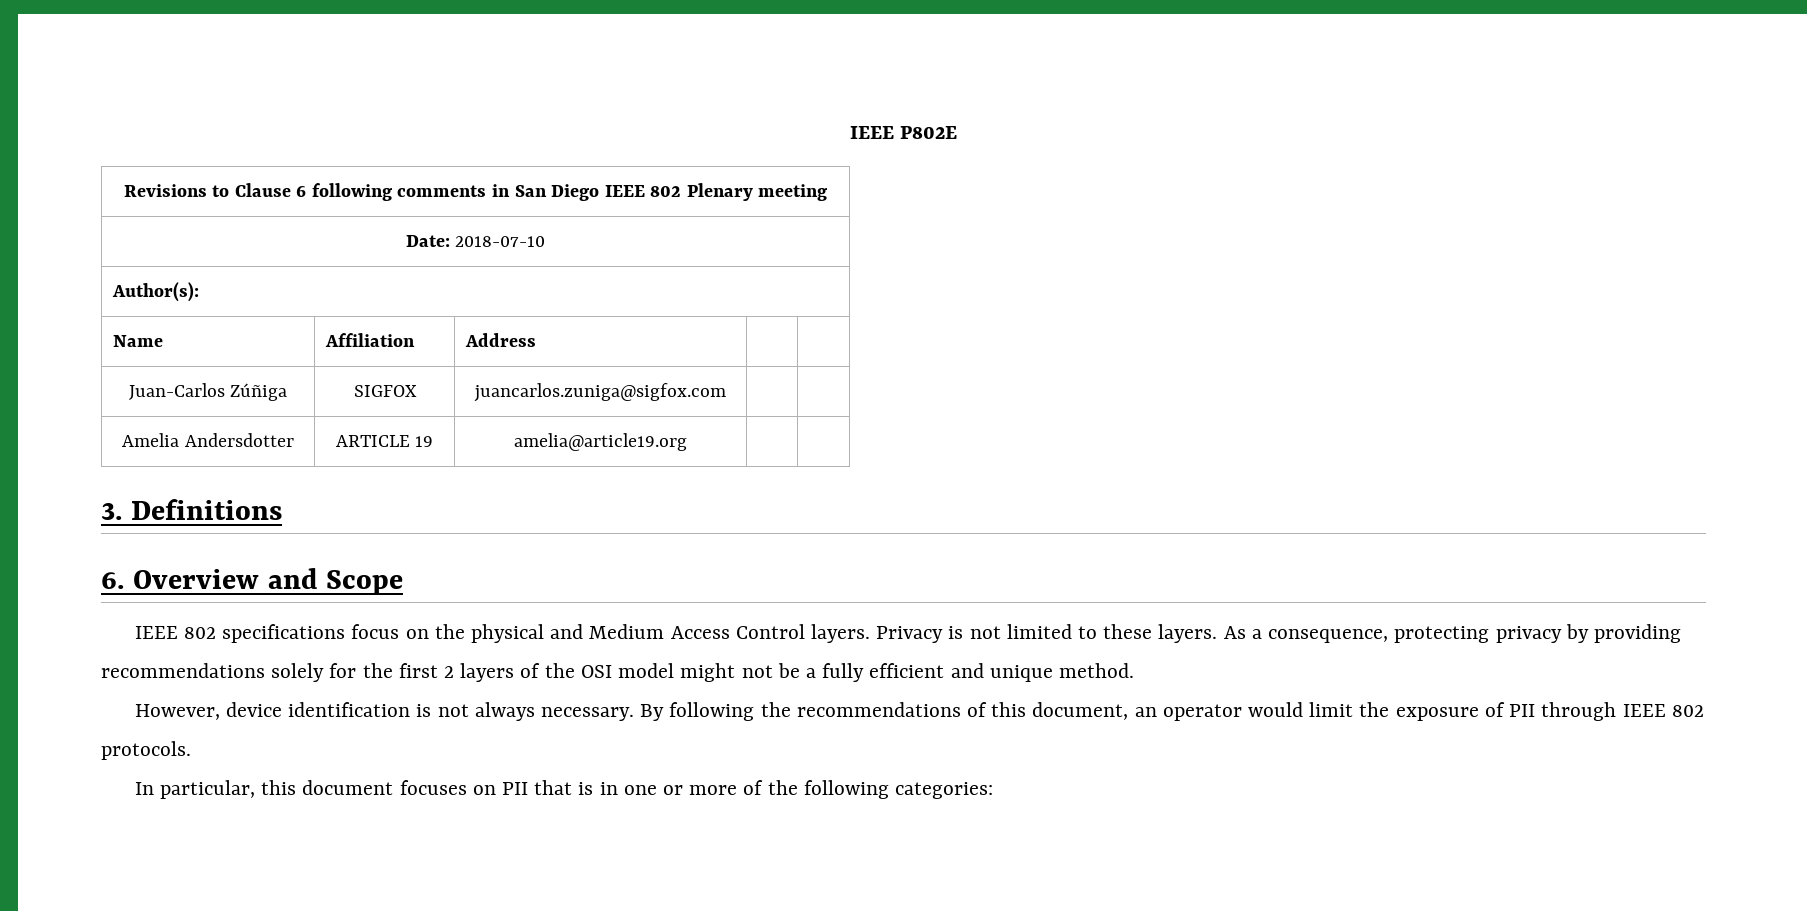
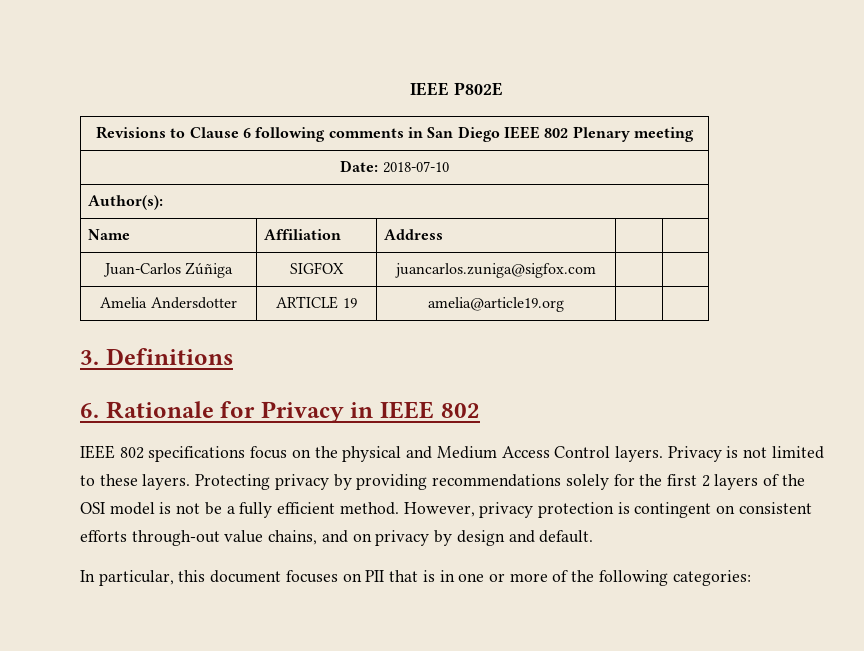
[132,568,404,595] Overview and Scope -> [105,401,480,423] Rationale for Privacy in IEEE 802
[1223,626,1490,643] As a consequence, protecting -> [195,474,271,490] Protecting
[680,663,736,682] might -> [159,502,172,514] is
[950,663,1134,682] [134,702,1704,721] [101,741,191,760] and unique method. // However, device identification is not always necessary. By following the recommendations of this document, an operator would limit the exposure of PII through IEEE 802 protocols. -> [339,502,812,518] [80,530,594,546] method. However, privacy protection is contingent on consistent efforts through-out value chains, and on privacy by design and default.

